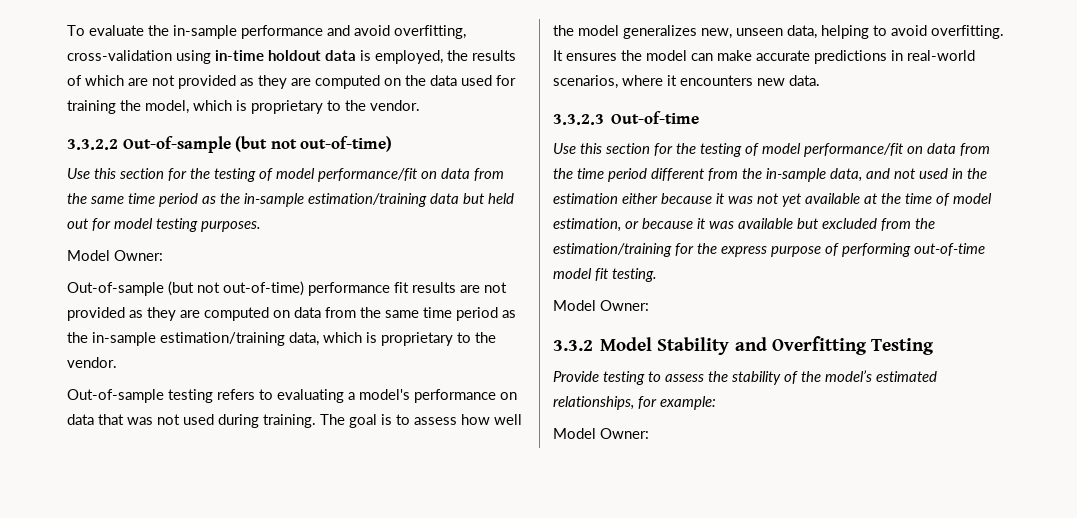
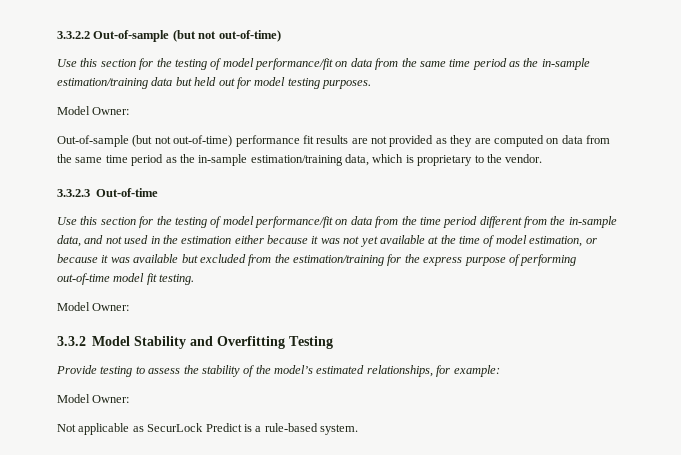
[67,25,466,39] [67,50,516,64] [67,75,516,89] [67,100,420,114] To evaluate the in-sample performance and avoid overfitting, cross-validation using in-time holdout data is employed, the results of which are not provided as they are computed on the data used for training the model, which is proprietary to the vendor. // -> (57, 35) none
[67,389,517,403] [67,414,522,428] [553,25,1004,39] [553,50,975,64] [553,75,820,89] // Out-of-sample testing refers to evaluating a model's performance on data that was not used during training. The goal is to assess how well the model generalizes new, unseen data, helping to avoid overfitting. It ensures the model can make accurate predictions in real-world scenarios, where it encounters new data. -> (543, 158) none
(649, 433) none -> [57,423,358,435] // Not applicable as SecurLock Predict is a rule-based system.

